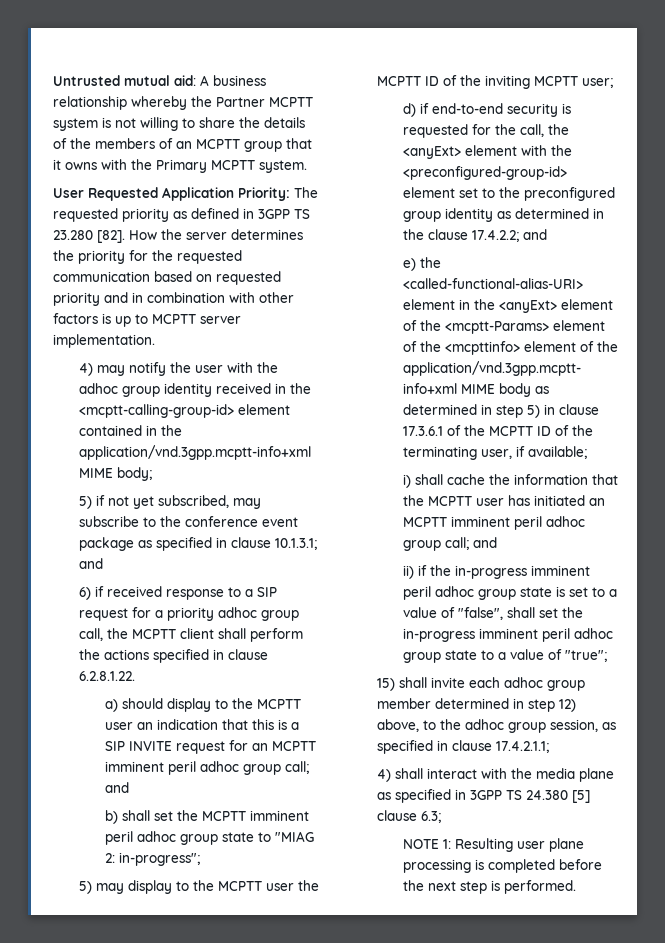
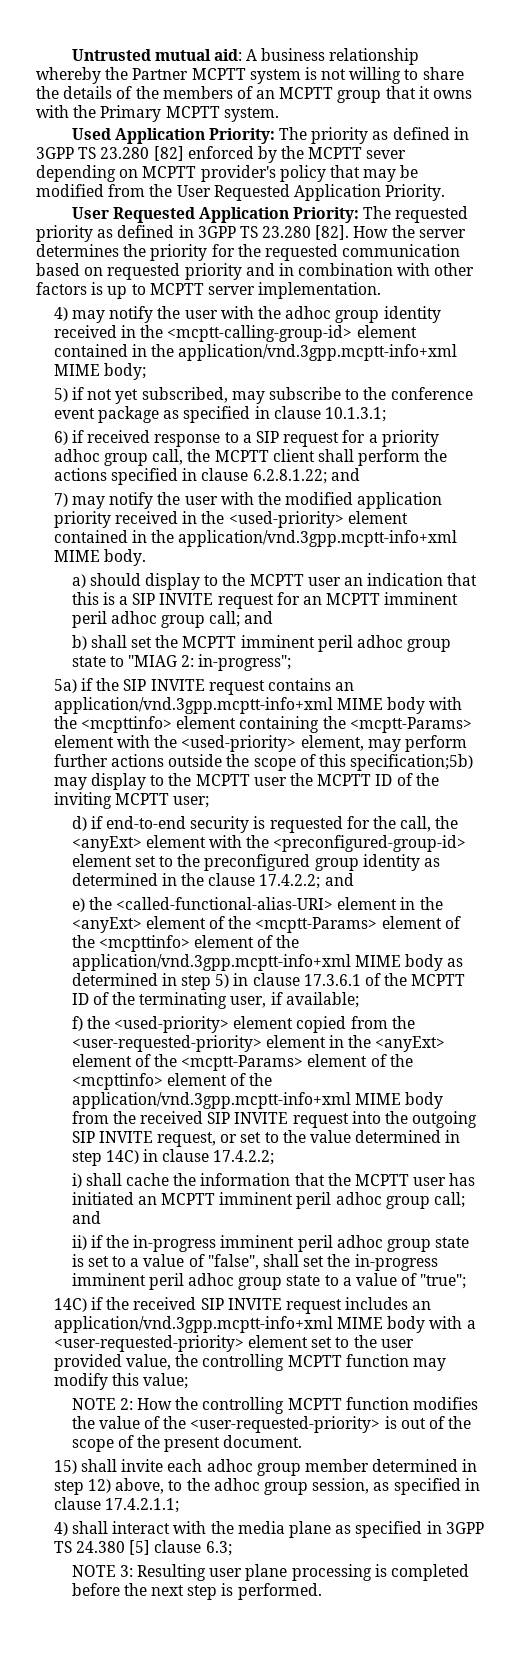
(307, 166) none -> [71,127,469,144] [36,146,407,163] [36,165,419,182] [36,184,446,201] // Used Application Priority: The priority as defined in 3GPP TS 23.280 [82] enforced by the MCPTT sever depending on MCPTT provider's policy that may be modified from the User Requested Application Priority.
[79,558,104,569] and -> (386, 414) none
[79,671,136,681] 6.2.8.1.22. -> [252,468,360,484] [53,492,443,509] [53,511,408,528] [53,530,458,547] [53,549,147,566] 6.2.8.1.22; and // 7) may notify the user with the modified application priority received in the <used-priority> element contained in the application/vnd.3gpp.mcptt-info+xml MIME body.
[79,881,93,894] 5) -> [53,678,355,695] [53,697,463,714] [53,716,472,733] [53,735,467,752] [53,754,474,771] 5a) if the SIP INVITE request contains an application/vnd.3gpp.mcptt-info+xml MIME body with the <mcpttinfo> element containing the <mcptt-Params> element with the <used-priority> element, may perform further actions outside the scope of this specification;5b)
(588, 452) none -> [71,1016,415,1033] [71,1035,446,1052] [71,1054,413,1071] [71,1073,273,1090] [71,1092,444,1109] [71,1111,478,1128] [71,1130,461,1147] [71,1149,275,1166] // f) the <used-priority> element copied from the <user-requested-priority> element in the <anyExt> element of the <mcptt-Params> element of the <mcpttinfo> element of the application/vnd.3gpp.mcptt-info+xml MIME body from the received SIP INVITE request into the outgoing SIP INVITE request, or set to the value determined in step 14C) in clause 17.4.2.2;
(608, 656) none -> [53,1297,432,1314] [53,1316,476,1333] [53,1335,414,1352] [53,1354,446,1371] [53,1373,189,1390] [71,1397,479,1414] [71,1416,472,1433] [71,1435,303,1452] // 14C) if the received SIP INVITE request includes an application/vnd.3gpp.mcptt-info+xml MIME body with a <user-requested-priority> element set to the user provided value, the controlling MCPTT function may modify this value; // NOTE 2: How the controlling MCPTT function modifies the value of the <user-requested-priority> is out of the scope of the present document.
[443,839,452,849] 1: -> [119,1565,133,1577] 3:

